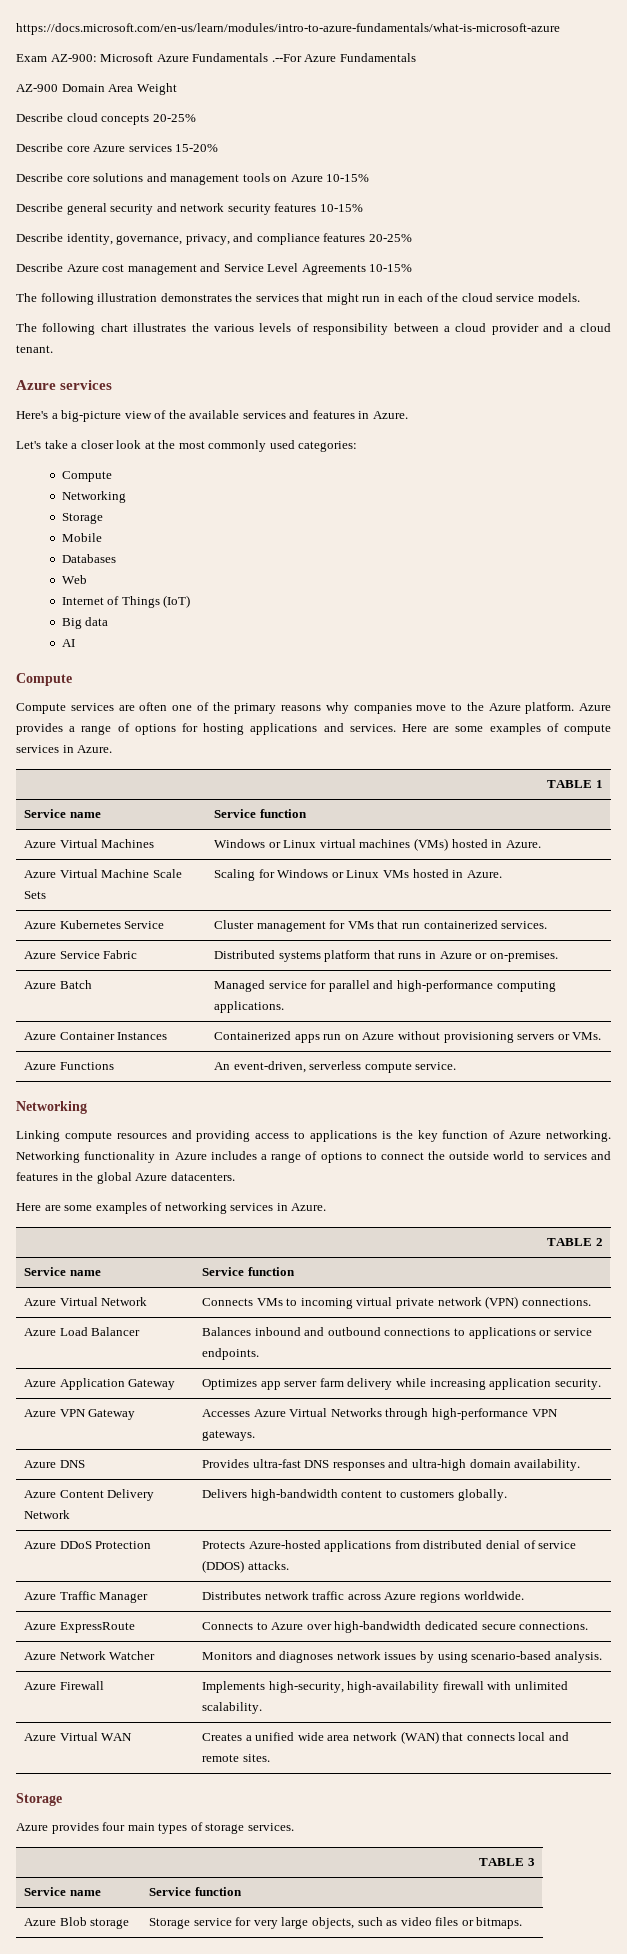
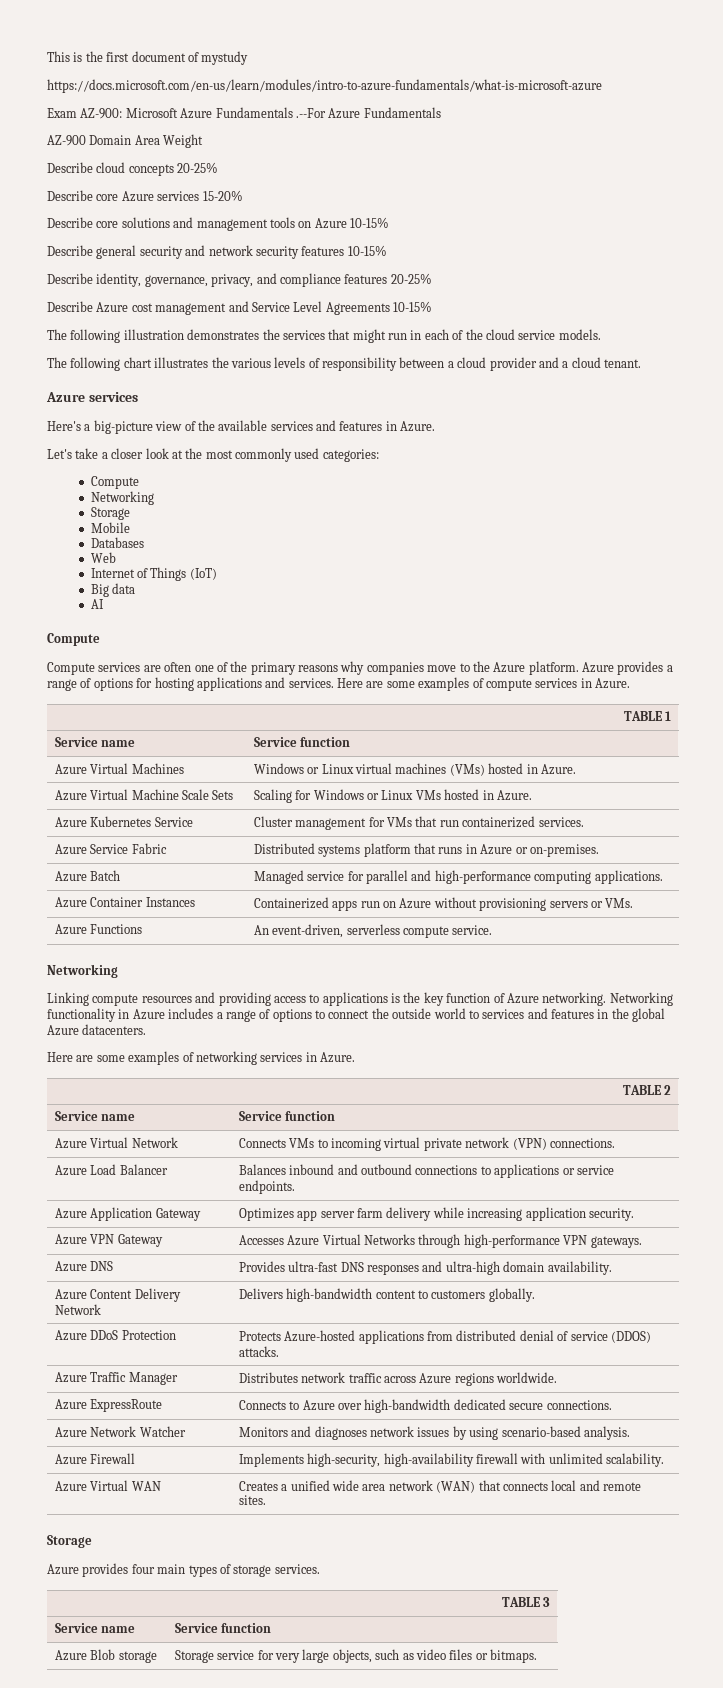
(16, 29) none -> [47,51,249,65] This is the first document of mystudy //

